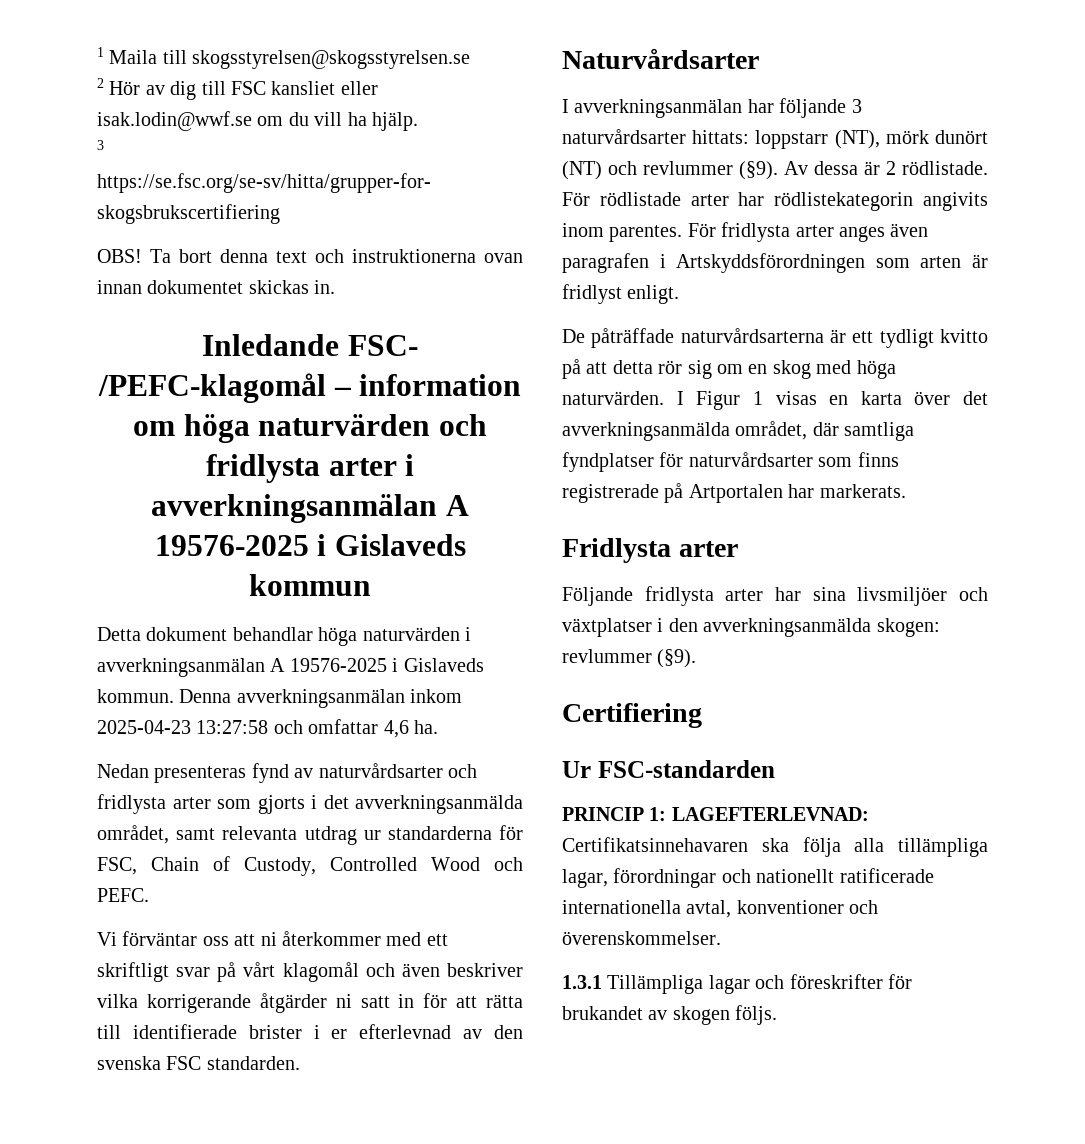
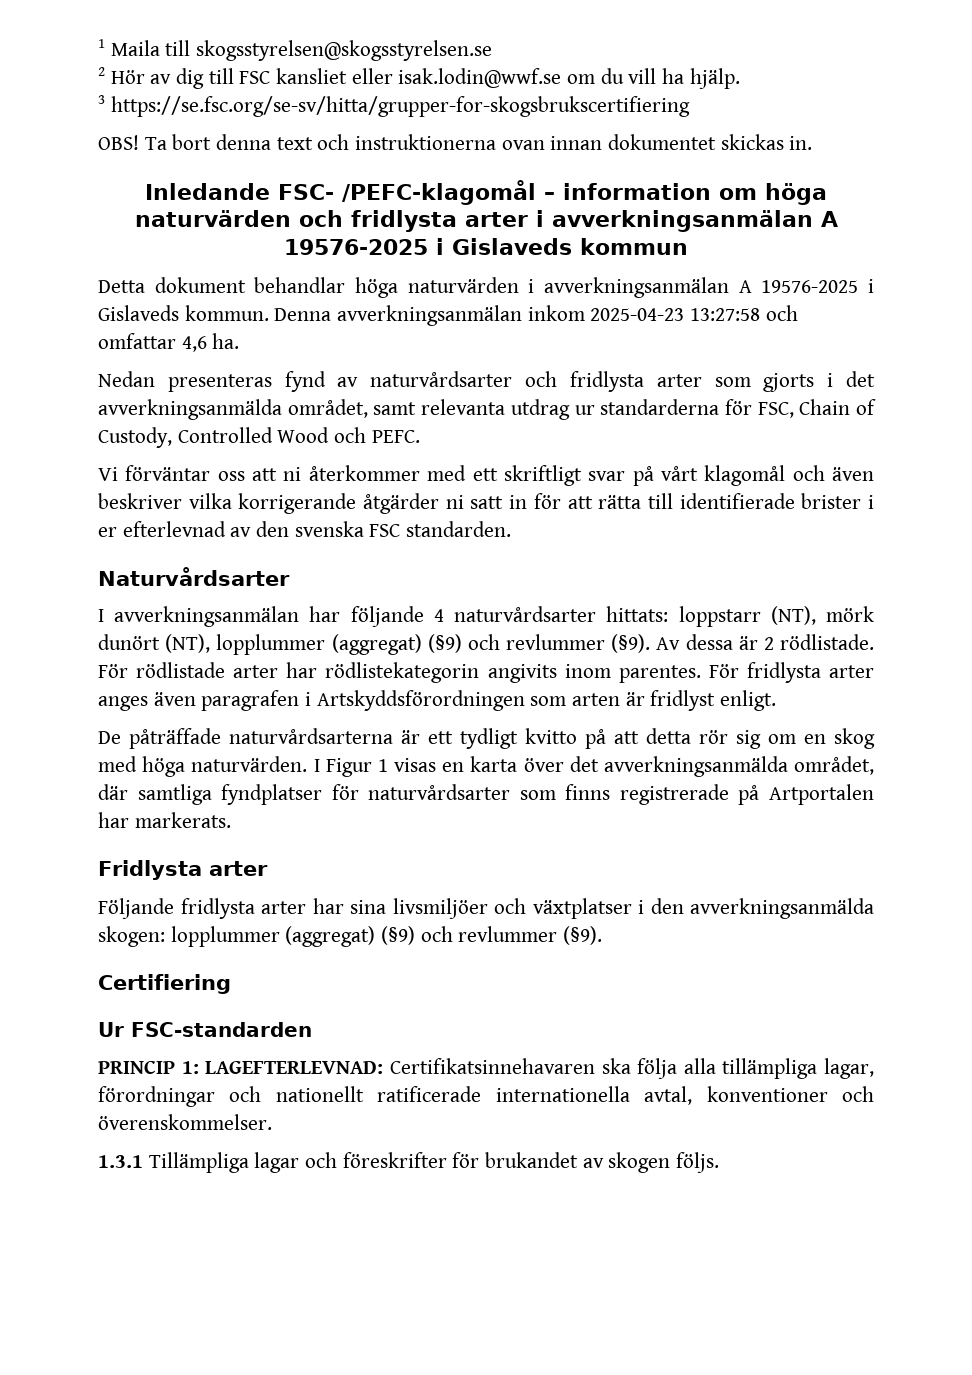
[851,99,862,113] 3 -> [433,609,444,622] 4
[562,161,602,180] (NT) -> [165,634,462,655] (NT), lopplummer (aggregat) (§9)
(940, 627) none -> [170,926,453,947] lopplummer (aggregat) (§9) och

